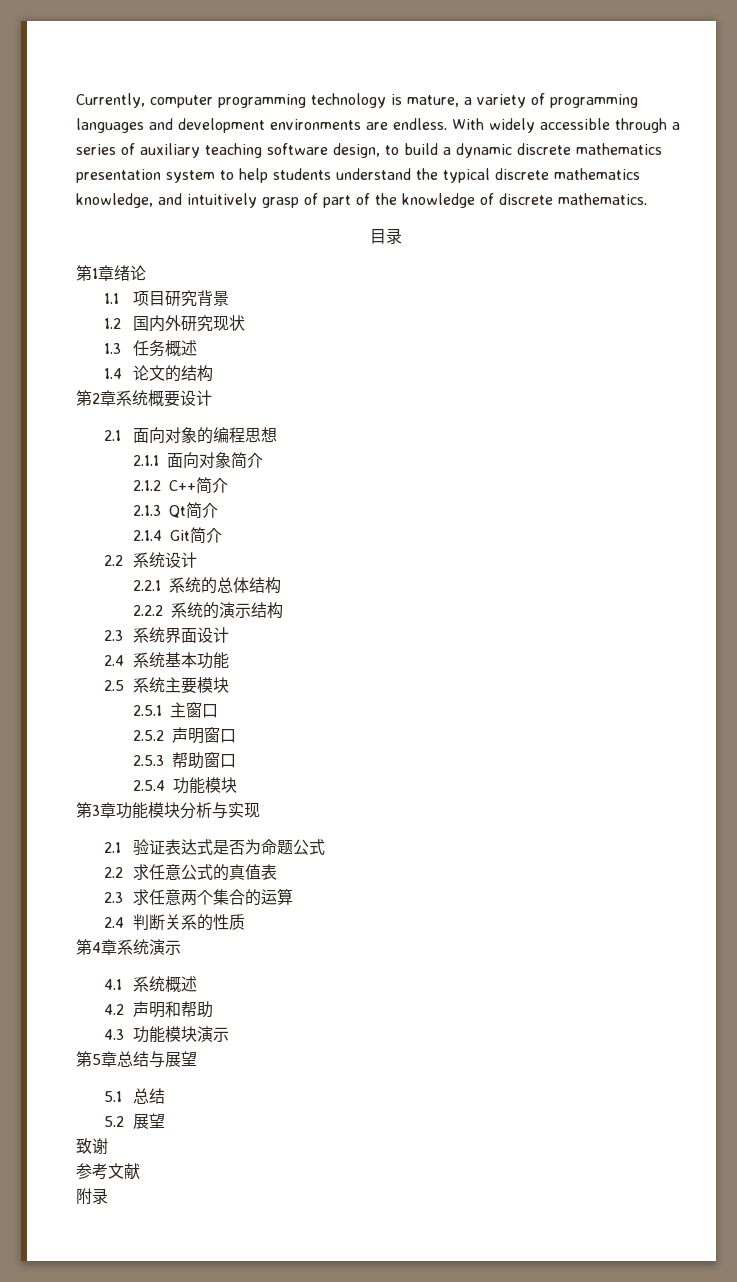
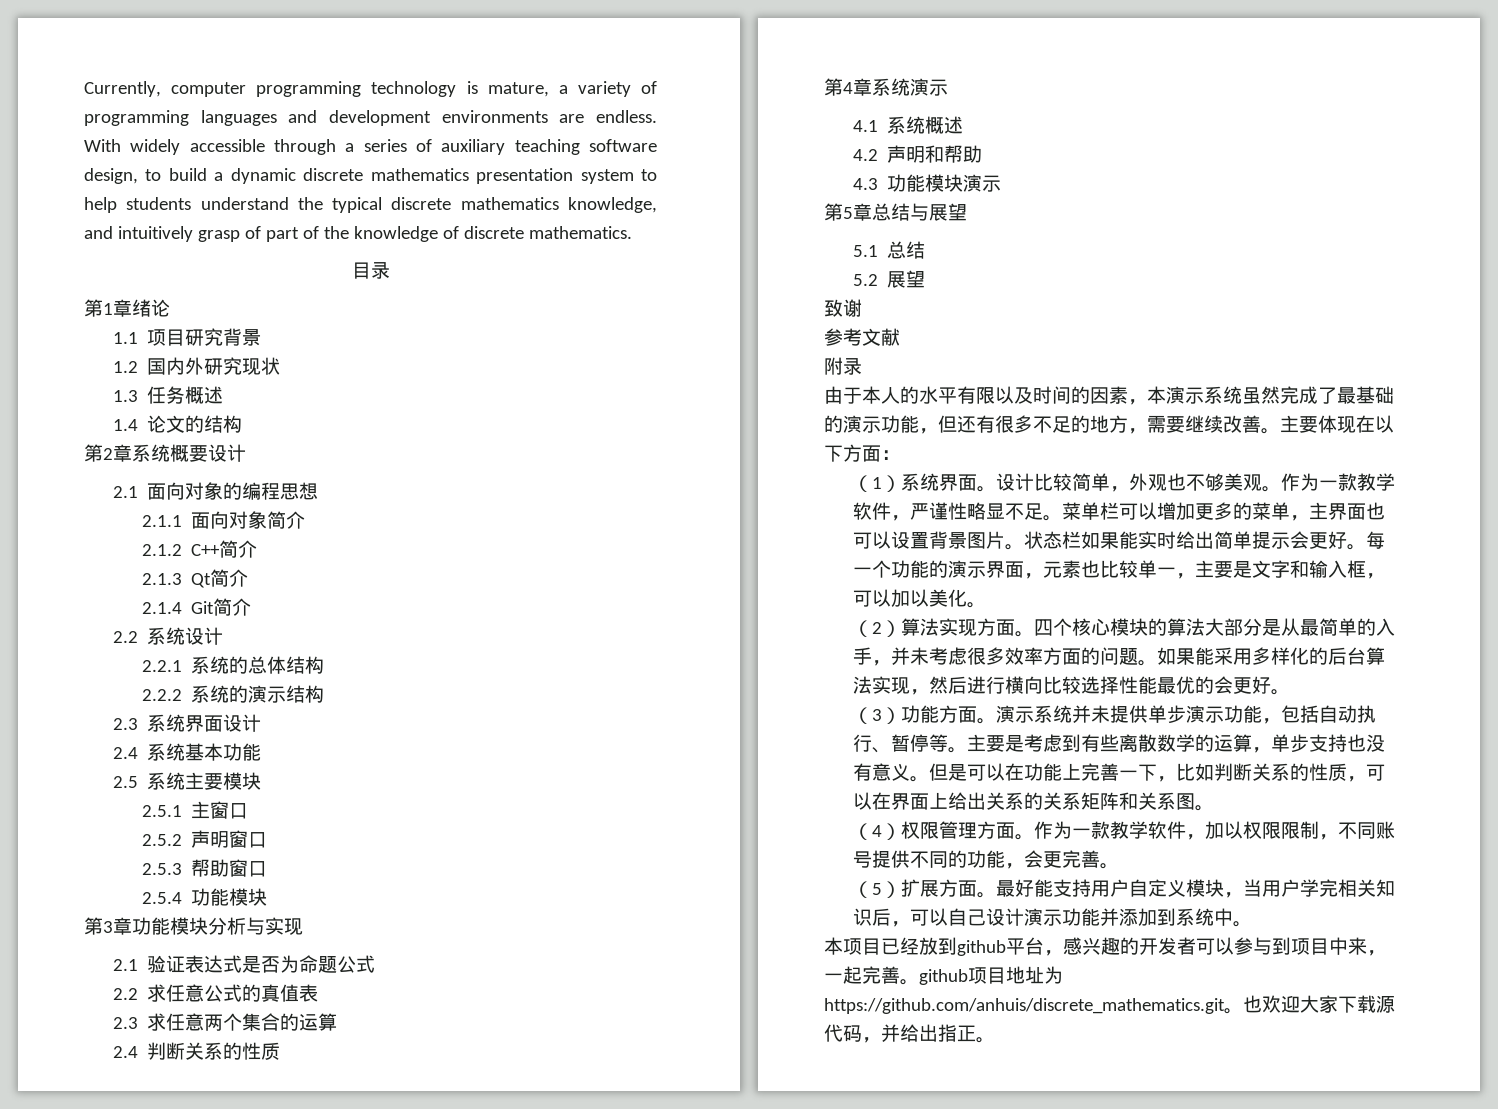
(108, 1196) none -> [824,386,1394,405] [824,415,1394,434] [824,444,900,462] [853,473,1396,492] [853,502,1386,521] [853,531,1386,550] [853,560,1386,579] [853,589,987,608] [853,618,1396,637] [853,647,1386,666] [853,676,1291,695] [853,705,1377,724] [853,734,1386,753] [853,763,1386,782] [853,792,1215,811] [853,821,1396,840] [853,850,1120,869] [853,879,1396,898] [853,908,1253,927] [824,937,1386,956] [824,966,1063,985] [824,995,1395,1014] [824,1024,995,1043] // 由于本人的水平有限以及时间的因素，本演示系统虽然完成了最基础的演示功能，但还有很多不足的地方，需要继续改善。主要体现在以下方面： // （1）系统界面。设计比较简单，外观也不够美观。作为一款教学软件，严谨性略显不足。菜单栏可以增加更多的菜单，主界面也可以设置背景图片。状态栏如果能实时给出简单提示会更好。每一个功能的演示界面，元素也比较单一，主要是文字和输入框，可以加以美化。 // （2）算法实现方面。四个核心模块的算法大部分是从最简单的入手，并未考虑很多效率方面的问题。如果能采用多样化的后台算法实现，然后进行横向比较选择性能最优的会更好。 // （3）功能方面。演示系统并未提供单步演示功能，包括自动执行、暂停等。主要是考虑到有些离散数学的运算，单步支持也没有意义。但是可以在功能上完善一下，比如判断关系的性质，可以在界面上给出关系的关系矩阵和关系图。 // （4）权限管理方面。作为一款教学软件，加以权限限制，不同账号提供不同的功能，会更完善。 // （5）扩展方面。最好能支持用户自定义模块，当用户学完相关知识后，可以自己设计演示功能并添加到系统中。 // 本项目已经放到github平台，感兴趣的开发者可以参与到项目中来，一起完善。github项目地址为https://github.com/anhuis/discrete_mathematics.git。也欢迎大家下载源代码，并给出指正。

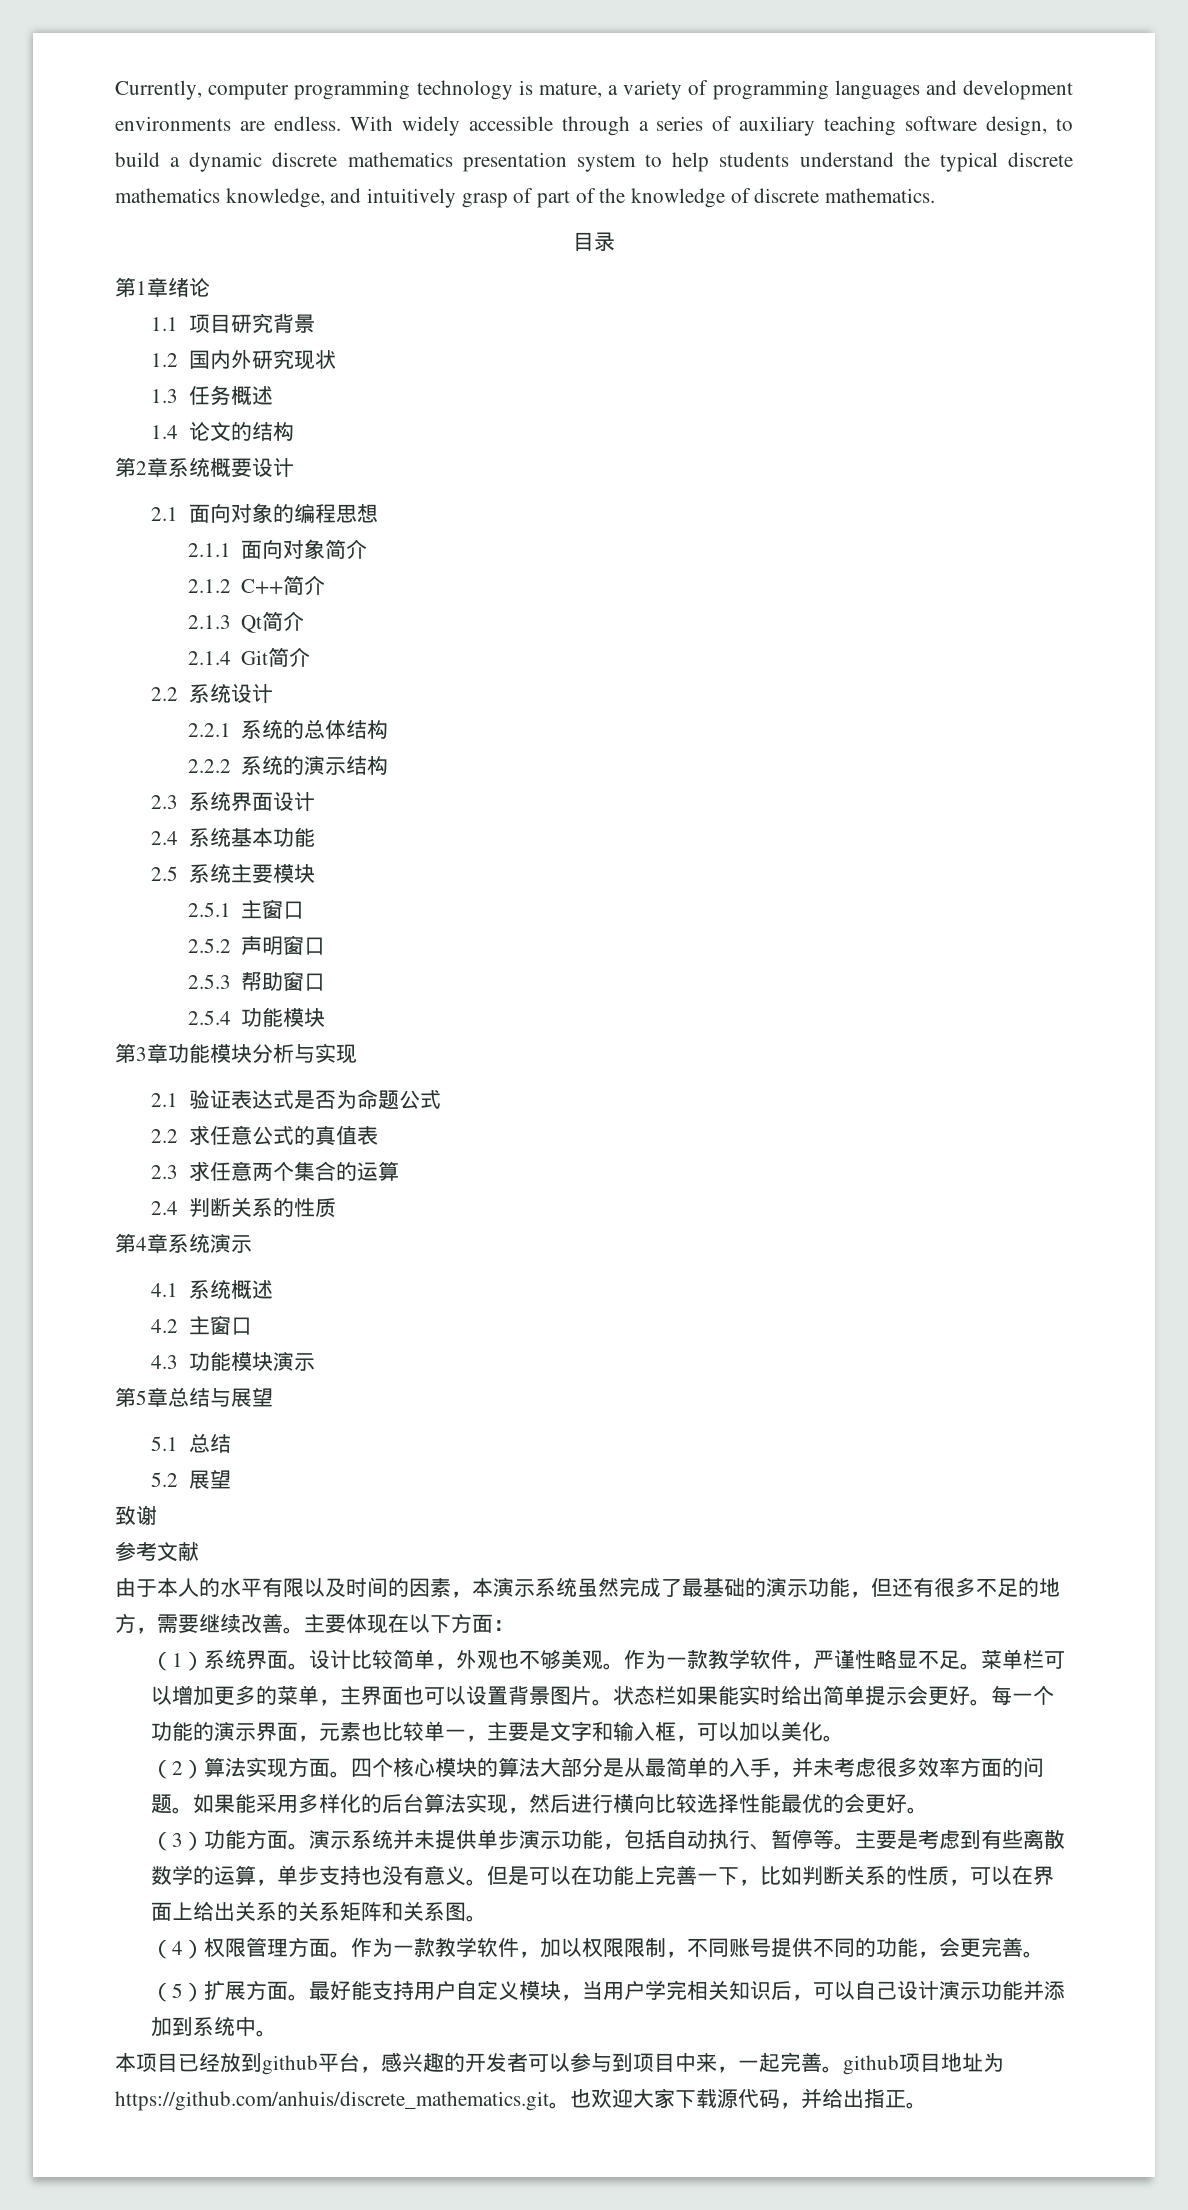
[887,145,983,163] 声明和帮助 -> [188,1315,252,1335] 主窗口
[824,357,862,375] // 附录 -> (199, 1551) none

